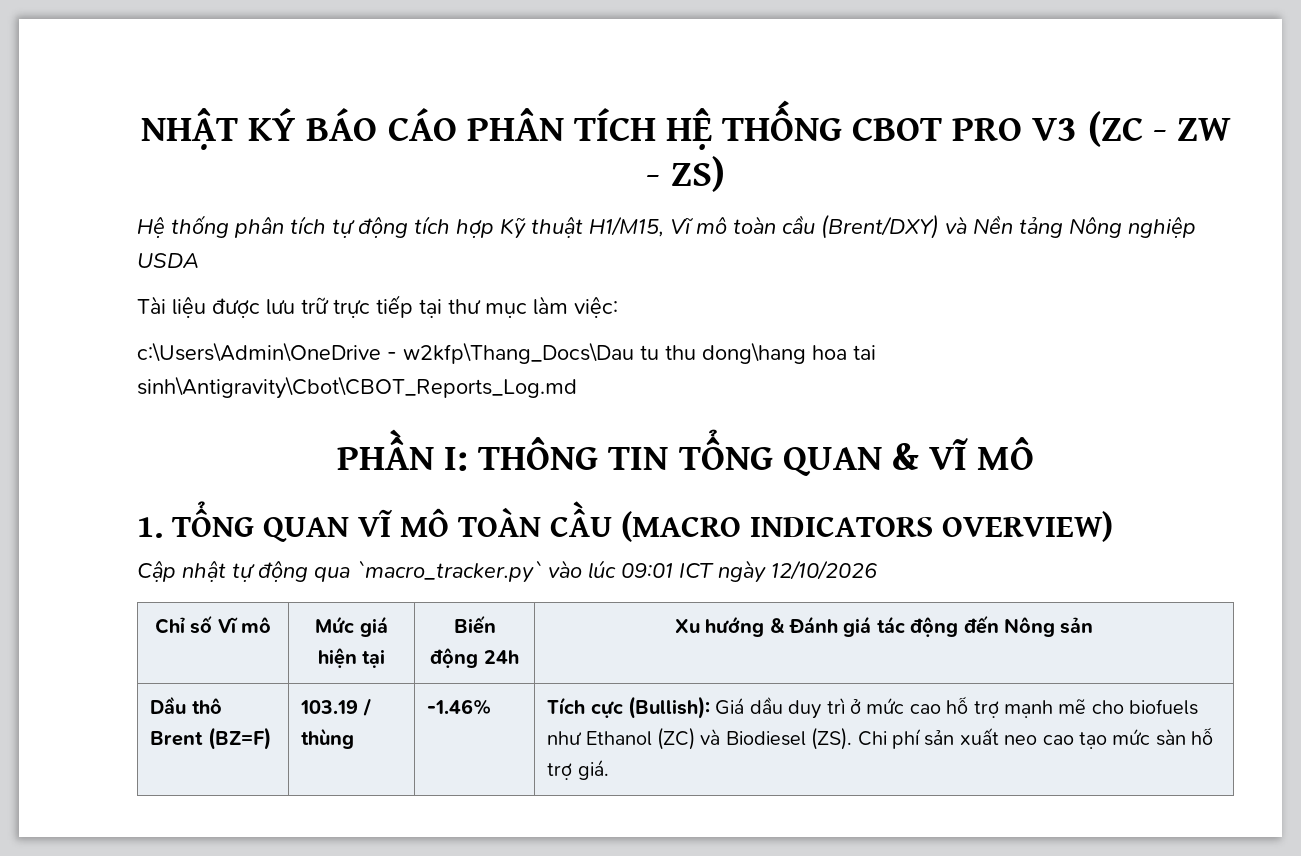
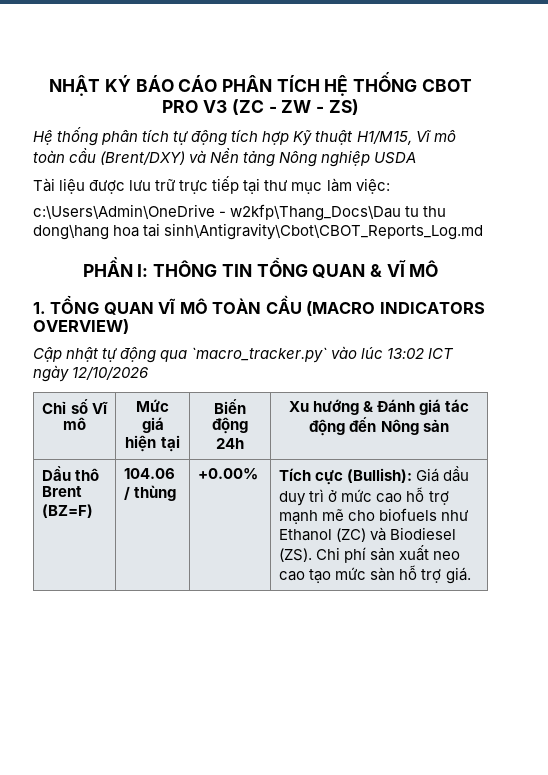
[621,563,673,578] 09:01 -> [387,348,425,359] 13:02
[300,700,359,714] 103.19 -> [124,468,176,479] 104.06
[427,699,493,715] -1.46% -> [198,468,259,480] +0.00%

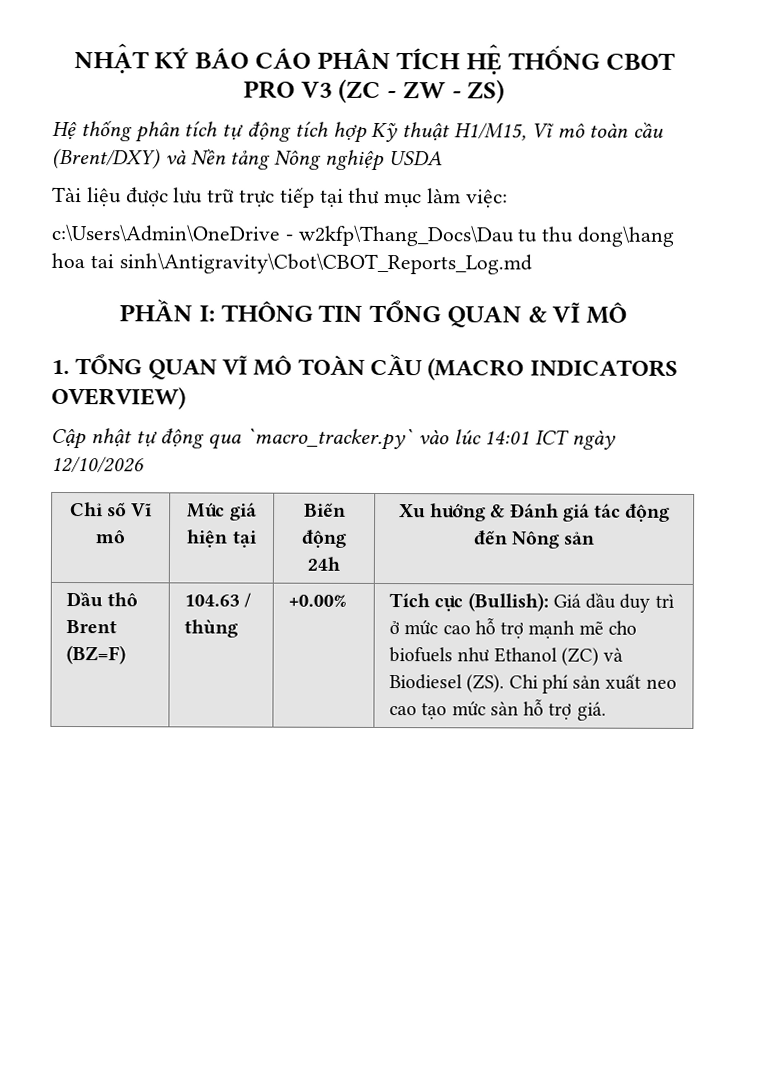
[387,348,425,359] 13:02 -> [484,430,531,445] 14:01
[124,468,176,479] 104.06 -> [184,594,241,607] 104.63

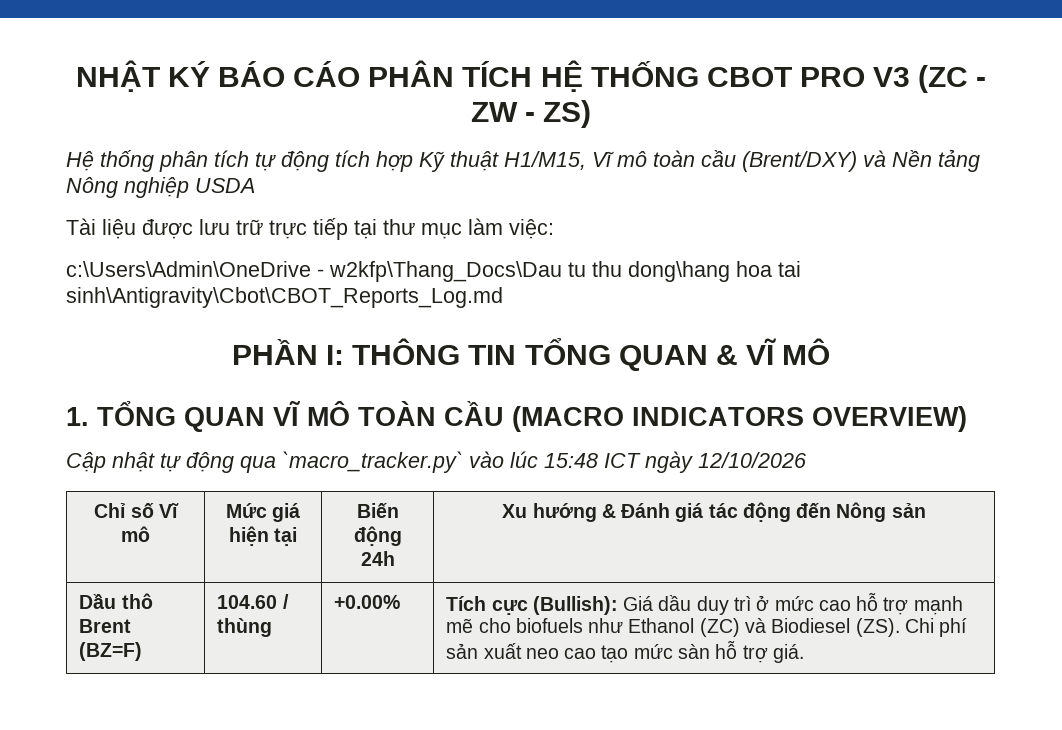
[484,430,531,445] 14:01 -> [544,453,598,468] 15:48
[184,594,241,607] 104.63 -> [217,595,278,609] 104.60

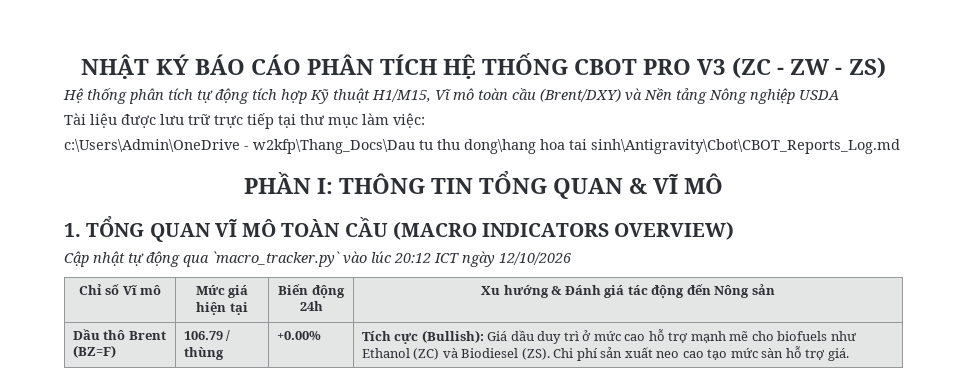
[544,453,598,468] 15:48 -> [394,253,431,263] 20:12
[217,595,278,609] 104.60 -> [183,331,223,340] 106.79

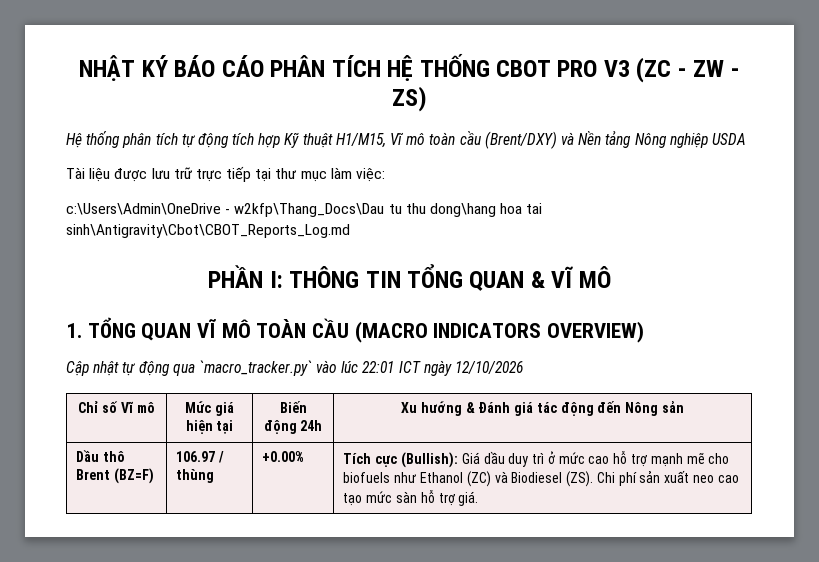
[394,253,431,263] 20:12 -> [362,361,395,373] 22:01
[183,331,223,340] 106.79 -> [176,451,216,462] 106.97

